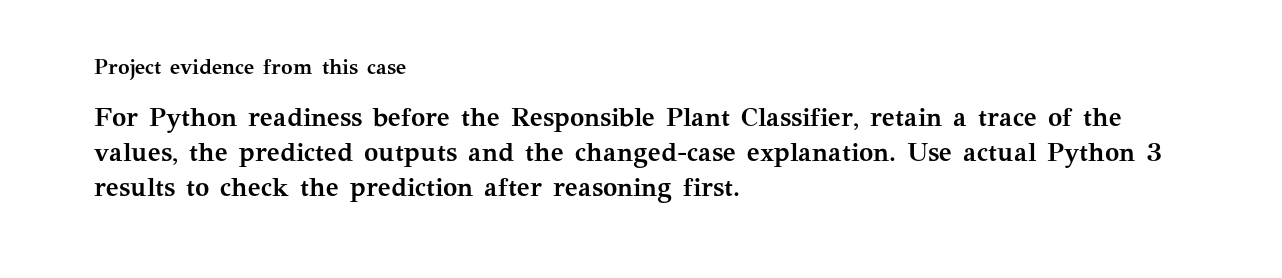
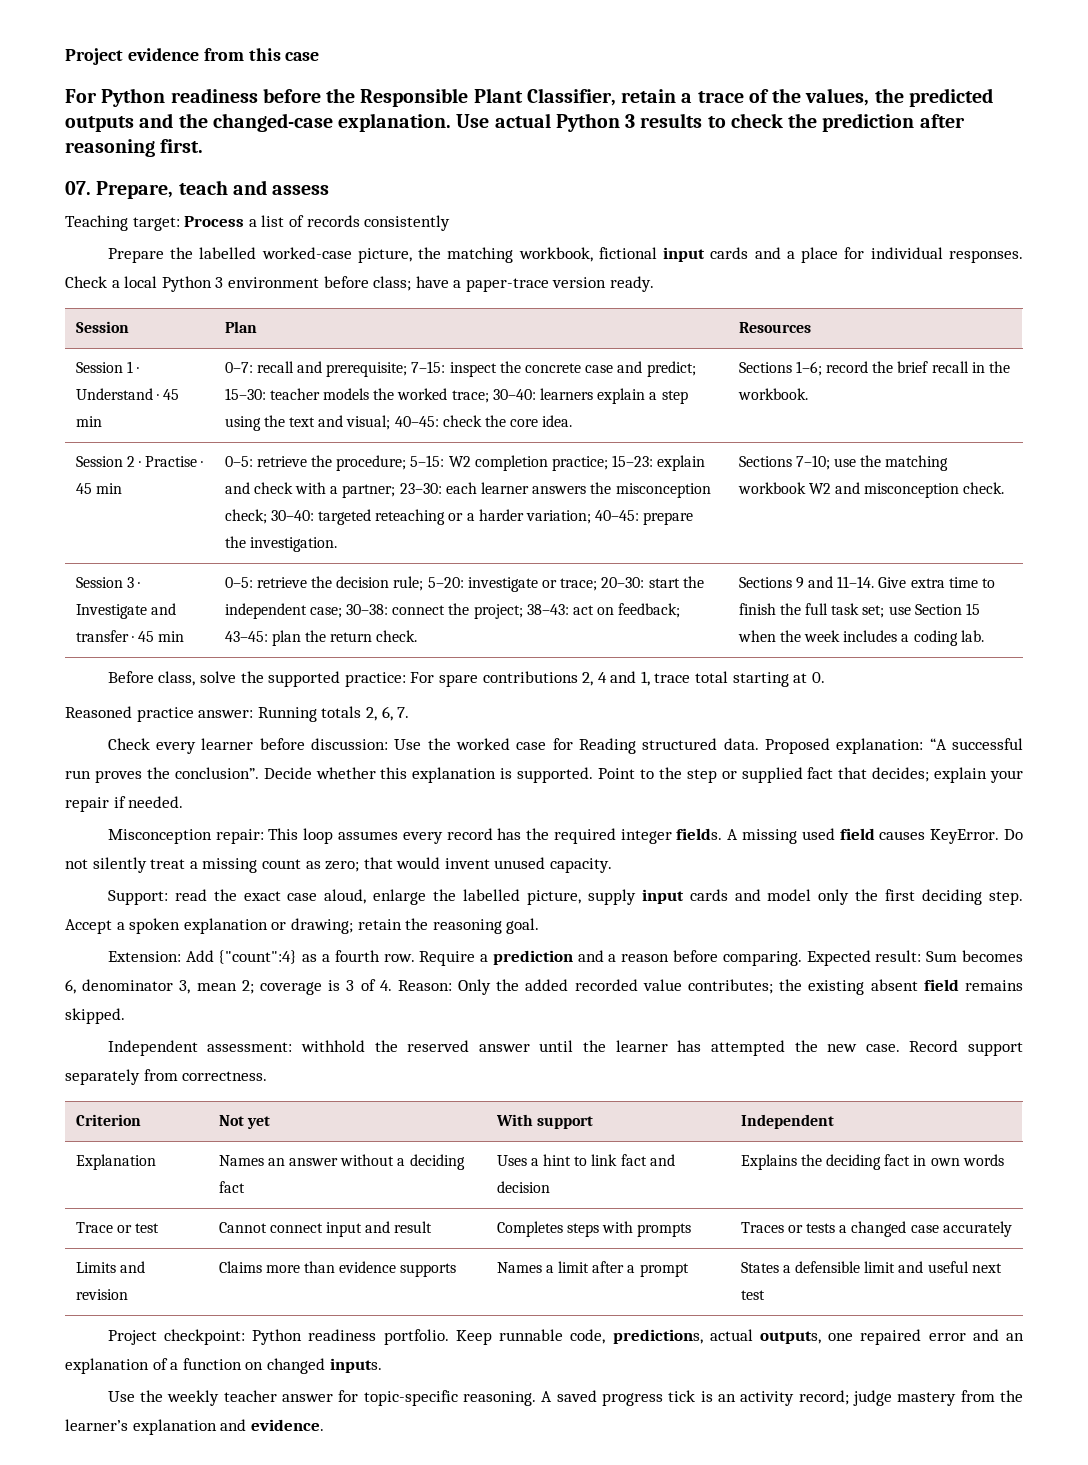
(740, 187) none -> [65,180,330,199] [65,215,451,231] [107,247,1023,263] [65,276,655,292] [75,321,129,333] [224,321,257,333] [738,322,811,333] [75,361,140,373] [75,388,180,400] [75,416,102,427] [224,361,696,377] [224,388,688,404] [224,415,573,431] [738,361,1011,376] [737,388,808,400] [75,456,204,467] [75,483,122,494] [224,455,706,471] [224,482,711,498] [224,509,694,525] [224,536,337,552] [738,455,949,471] [737,482,1005,498] [75,577,141,588] [75,603,176,619] [75,630,185,642] [224,576,704,592] [224,603,681,619] [224,630,418,646] [738,576,996,589] [738,603,981,618] [737,630,984,646] [107,671,825,687] [65,706,410,722] [107,738,1023,754] [65,767,1023,783] [65,796,184,812] [107,828,1023,844] [65,857,613,873] [107,889,1023,905] [65,918,540,934] [107,950,1023,966] [65,979,1023,995] [65,1008,125,1024] [107,1040,1024,1056] [65,1069,268,1085] [75,1114,141,1126] [218,1115,270,1129] [495,1114,593,1129] [740,1114,834,1129] [75,1154,156,1170] [218,1154,465,1170] [218,1181,245,1193] [496,1154,675,1166] [496,1181,550,1193] [740,1154,1004,1170] [75,1222,160,1233] [218,1221,433,1237] [496,1221,692,1237] [740,1221,1012,1237] [75,1261,145,1273] [75,1289,128,1300] [218,1261,457,1277] [496,1261,689,1277] [740,1261,1002,1273] [740,1290,765,1300] [107,1329,1025,1345] [65,1358,382,1374] [107,1390,1024,1406] [65,1419,324,1435] // 07. Prepare, teach and assess // Teaching target: Process a list of records consistently // Prepare the labelled worked-case picture, the matching workbook, fictional input cards and a place for individual responses. Check a local Python 3 environment before class; have a paper-trace version ready. // Session | Plan | Resources // Session 1 · Understand · 45 min | 0–7: recall and prerequisite; 7–15: inspect the concrete case and predict; 15–30: teacher models the worked trace; 30–40: learners explain a step using the text and visual; 40–45: check the core idea. | Sections 1–6; record the brief recall in the workbook. // Session 2 · Practise · 45 min | 0–5: retrieve the procedure; 5–15: W2 completion practice; 15–23: explain and check with a partner; 23–30: each learner answers the misconception check; 30–40: targeted reteaching or a harder variation; 40–45: prepare the investigation. | Sections 7–10; use the matching workbook W2 and misconception check. // Session 3 · Investigate and transfer · 45 min | 0–5: retrieve the decision rule; 5–20: investigate or trace; 20–30: start the independent case; 30–38: connect the project; 38–43: act on feedback; 43–45: plan the return check. | Sections 9 and 11–14. Give extra time to finish the full task set; use Section 15 when the week includes a coding lab. // Before class, solve the supported practice: For spare contributions 2, 4 and 1, trace total starting at 0. // Reasoned practice answer: Running totals 2, 6, 7. // Check every learner before discussion: Use the worked case for Reading structured data. Proposed explanation: “A successful run proves the conclusion”. Decide whether this explanation is supported. Point to the step or supplied fact that decides; explain your repair if needed. // Misconception repair: This loop assumes every record has the required integer fields. A missing used field causes KeyError. Do not silently treat a missing count as zero; that would invent unused capacity. // Support: read the exact case aloud, enlarge the labelled picture, supply input cards and model only the first deciding step. Accept a spoken explanation or drawing; retain the reasoning goal. // Extension: Add {"count":4} as a fourth row. Require a prediction and a reason before comparing. Expected result: Sum becomes 6, denominator 3, mean 2; coverage is 3 of 4. Reason: Only the added recorded value contributes; the existing absent field remains skipped. // Independent assessment: withhold the reserved answer until the learner has attempted the new case. Record support separately from correctness. // Criterion | Not yet | With support | Independent // Explanation | Names an answer without a deciding fact | Uses a hint to link fact and decision | Explains the deciding fact in own words // Trace or test | Cannot connect input and result | Completes steps with prompts | Traces or tests a changed case accurately // Limits and revision | Claims more than evidence supports | Names a limit after a prompt | States a defensible limit and useful next test // Project checkpoint: Python readiness portfolio. Keep runnable code, predictions, actual outputs, one repaired error and an explanation of a function on changed inputs. // Use the weekly teacher answer for topic-specific reasoning. A saved progress tick is an activity record; judge mastery from the learner’s explanation and evidence.

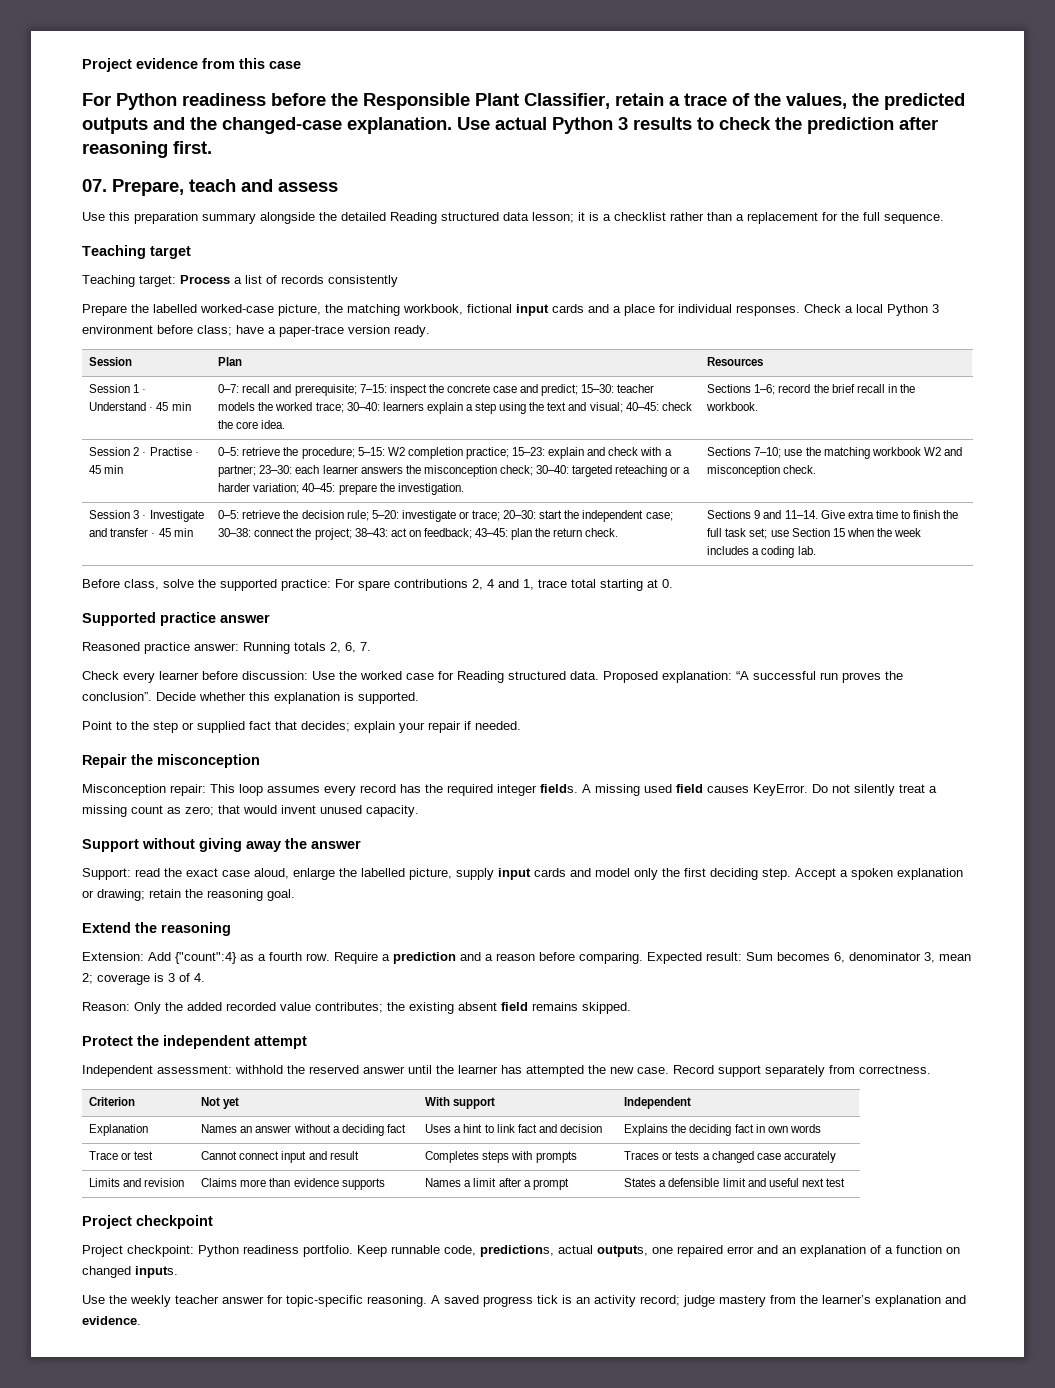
(330, 190) none -> [82,212,944,224] [82,245,191,259] // Use this preparation summary alongside the detailed Reading structured data lesson; it is a checklist rather than a replacement for the full sequence. // Teaching target
(825, 677) none -> [82,612,270,626] // Supported practice answer
(594, 775) none -> (419, 698) //
(184, 802) none -> [82,754,260,768] // Repair the misconception
(613, 865) none -> [82,838,361,852] // Support without giving away the answer
(540, 926) none -> [82,922,231,936] // Extend the reasoning
(392, 985) none -> (205, 977) //
(125, 1016) none -> [82,1035,307,1049] // Protect the independent attempt
(765, 1295) none -> [82,1215,213,1229] // Project checkpoint

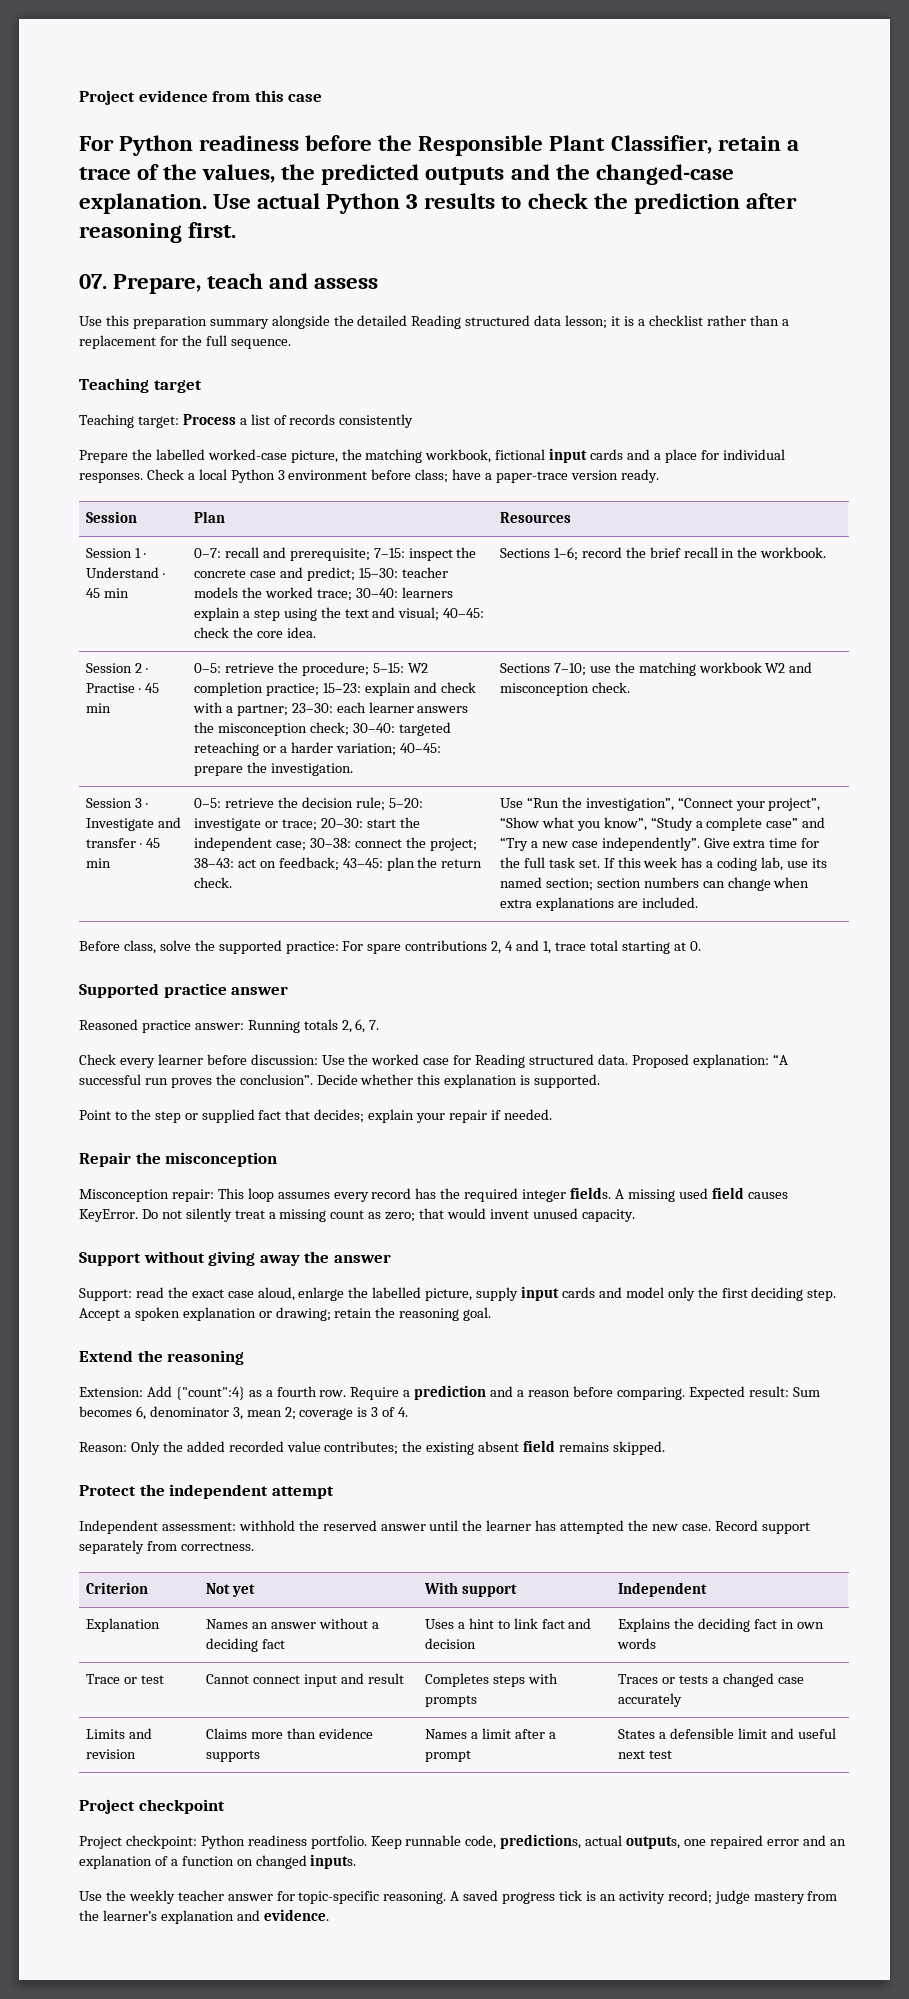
[707,510,818,519] Sections 9 and 11–14. -> [499,797,821,811] [499,817,826,831] [499,837,700,851] Use “Run the investigation”, “Connect your project”, “Show what you know”, “Study a complete case” and “Try a new case independently”.
[900,510,941,519] to finish -> [801,838,820,848] for
[749,528,922,539] [707,546,816,558] set; use Section 15 when the week includes a coding lab. -> [578,857,827,871] [499,877,810,891] [499,897,698,911] set. If this week has a coding lab, use its named section; section numbers can change when extra explanations are included.

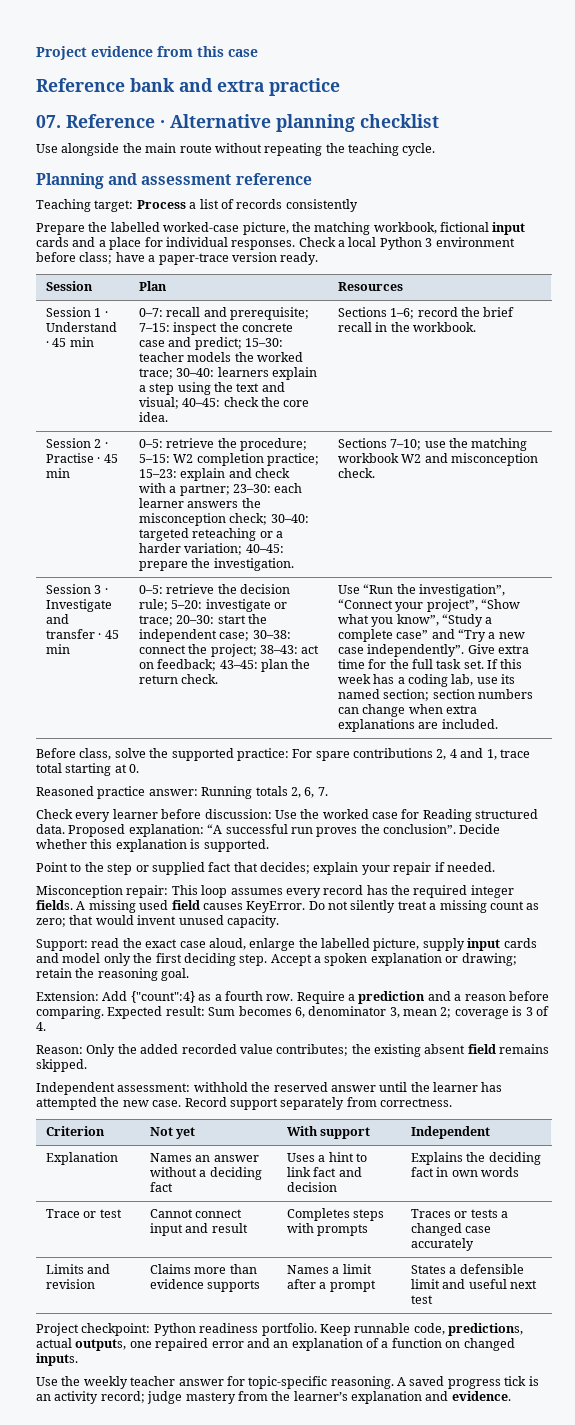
[79,135,799,156] [79,164,734,185] [79,193,797,214] [79,222,237,243] [79,273,379,294] [79,315,789,329] [79,335,291,349] [79,378,202,393] For Python readiness before the Responsible Plant Classifier, retain a trace of the values, the predicted outputs and the changed-case explanation. Use actual Python 3 results to check the prediction after reasoning first. // 07. Prepare, teach and assess // Use this preparation summary alongside the detailed Reading structured data lesson; it is a checklist rather than a replacement for the full sequence. // Teaching target -> [36,78,340,96] [36,114,439,132] [36,143,436,156] [36,173,312,189] Reference bank and extra practice // 07. Reference · Alternative planning checklist // Use alongside the main route without repeating the teaching cycle. // Planning and assessment reference
[79,983,289,998] // Supported practice answer -> (140, 768) none
[79,1152,278,1167] // Repair the misconception -> (495, 867) none
[79,1251,391,1266] // Support without giving away the answer -> (279, 921) none
[79,1350,245,1365] // Extend the reasoning -> (190, 974) none
[79,1484,334,1499] // Protect the independent attempt -> (87, 1065) none
[79,1799,225,1814] // Project checkpoint -> (433, 1299) none

